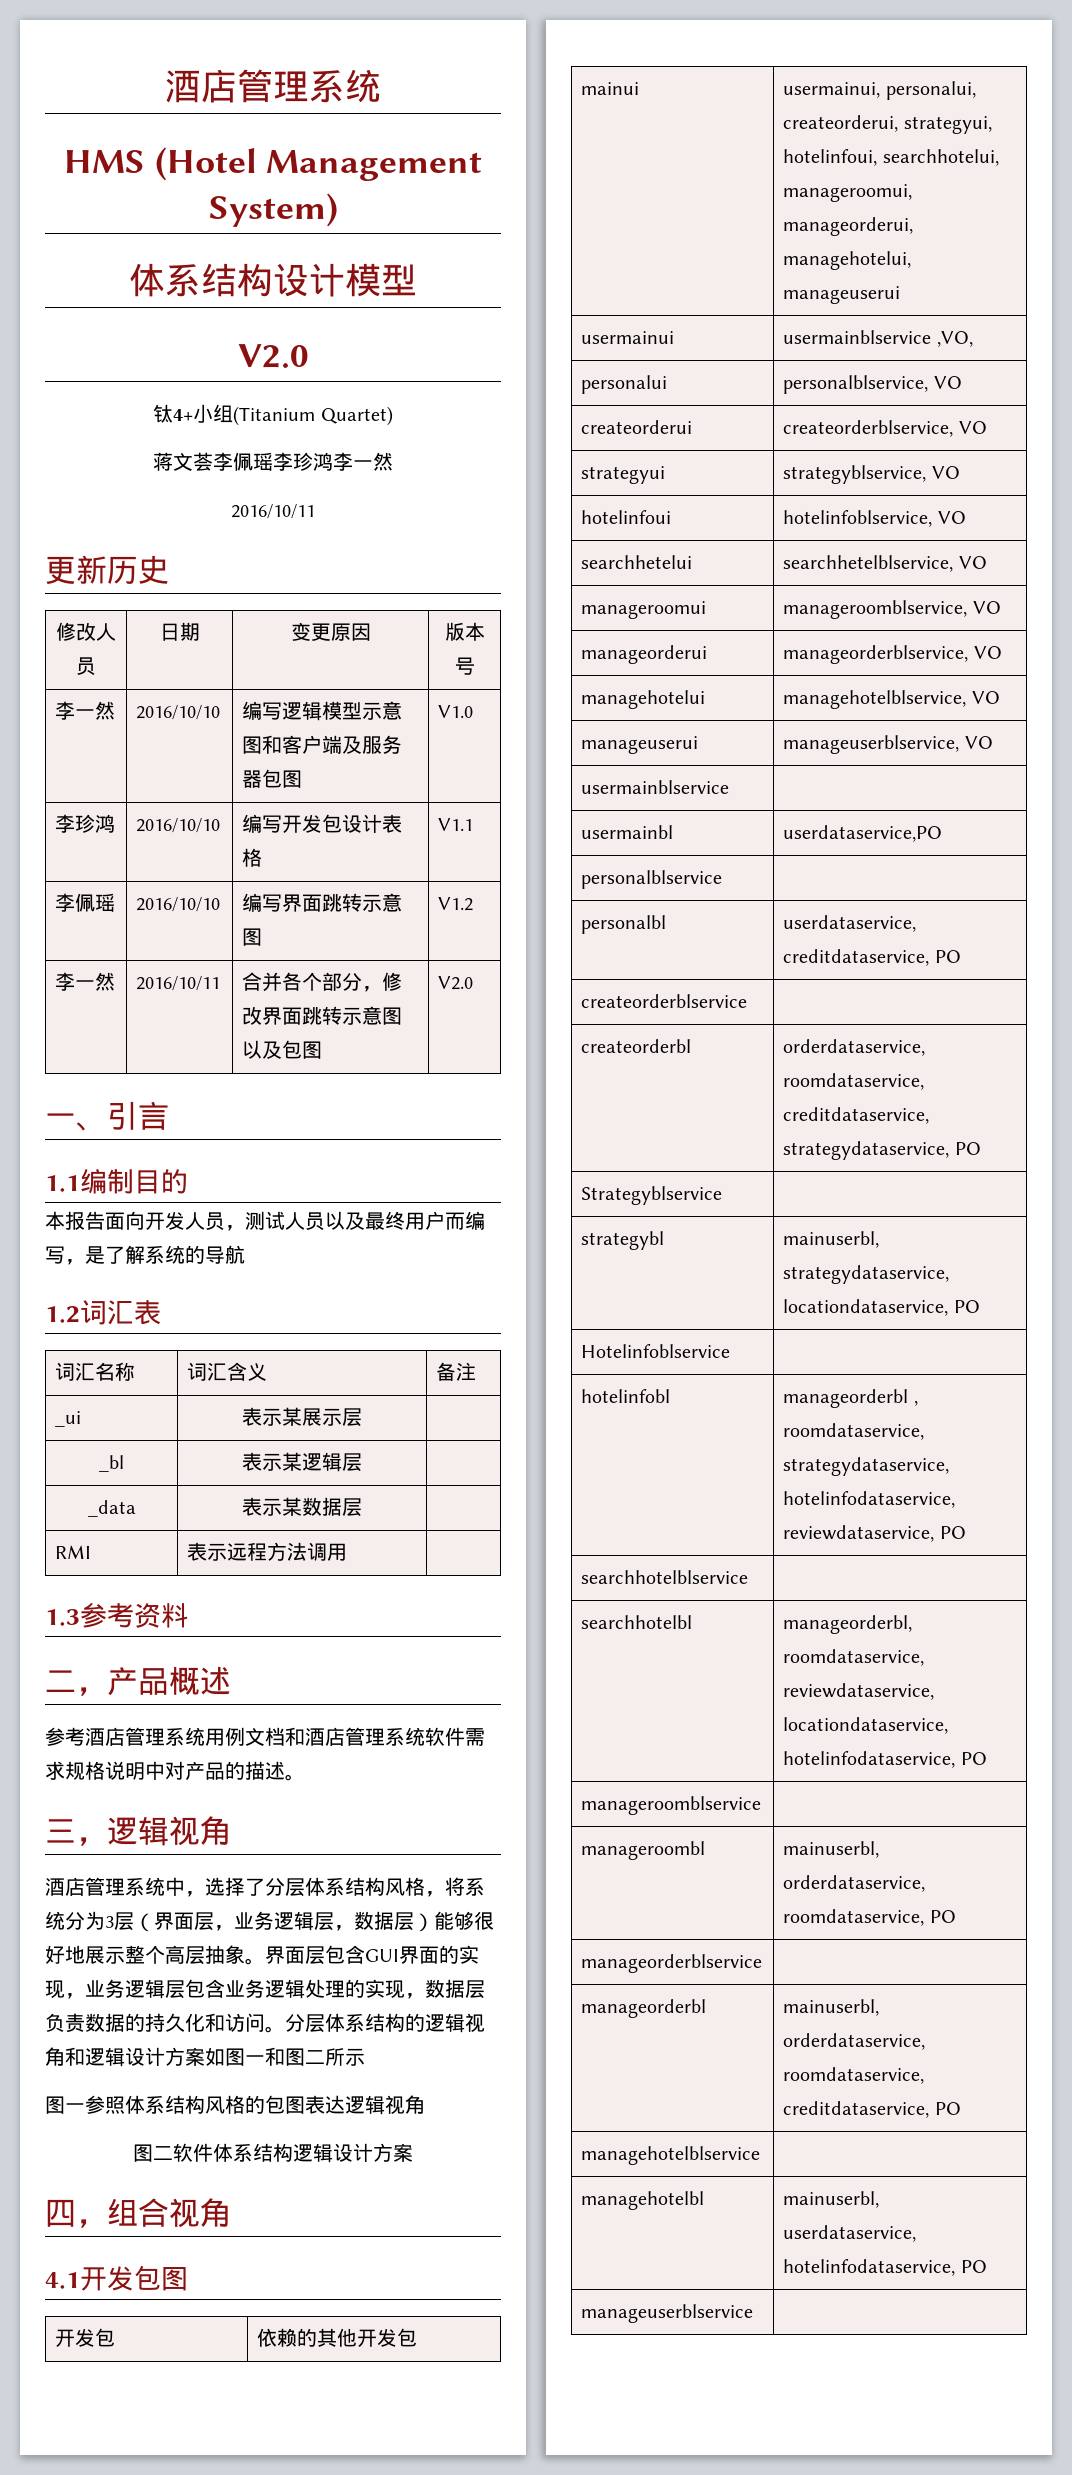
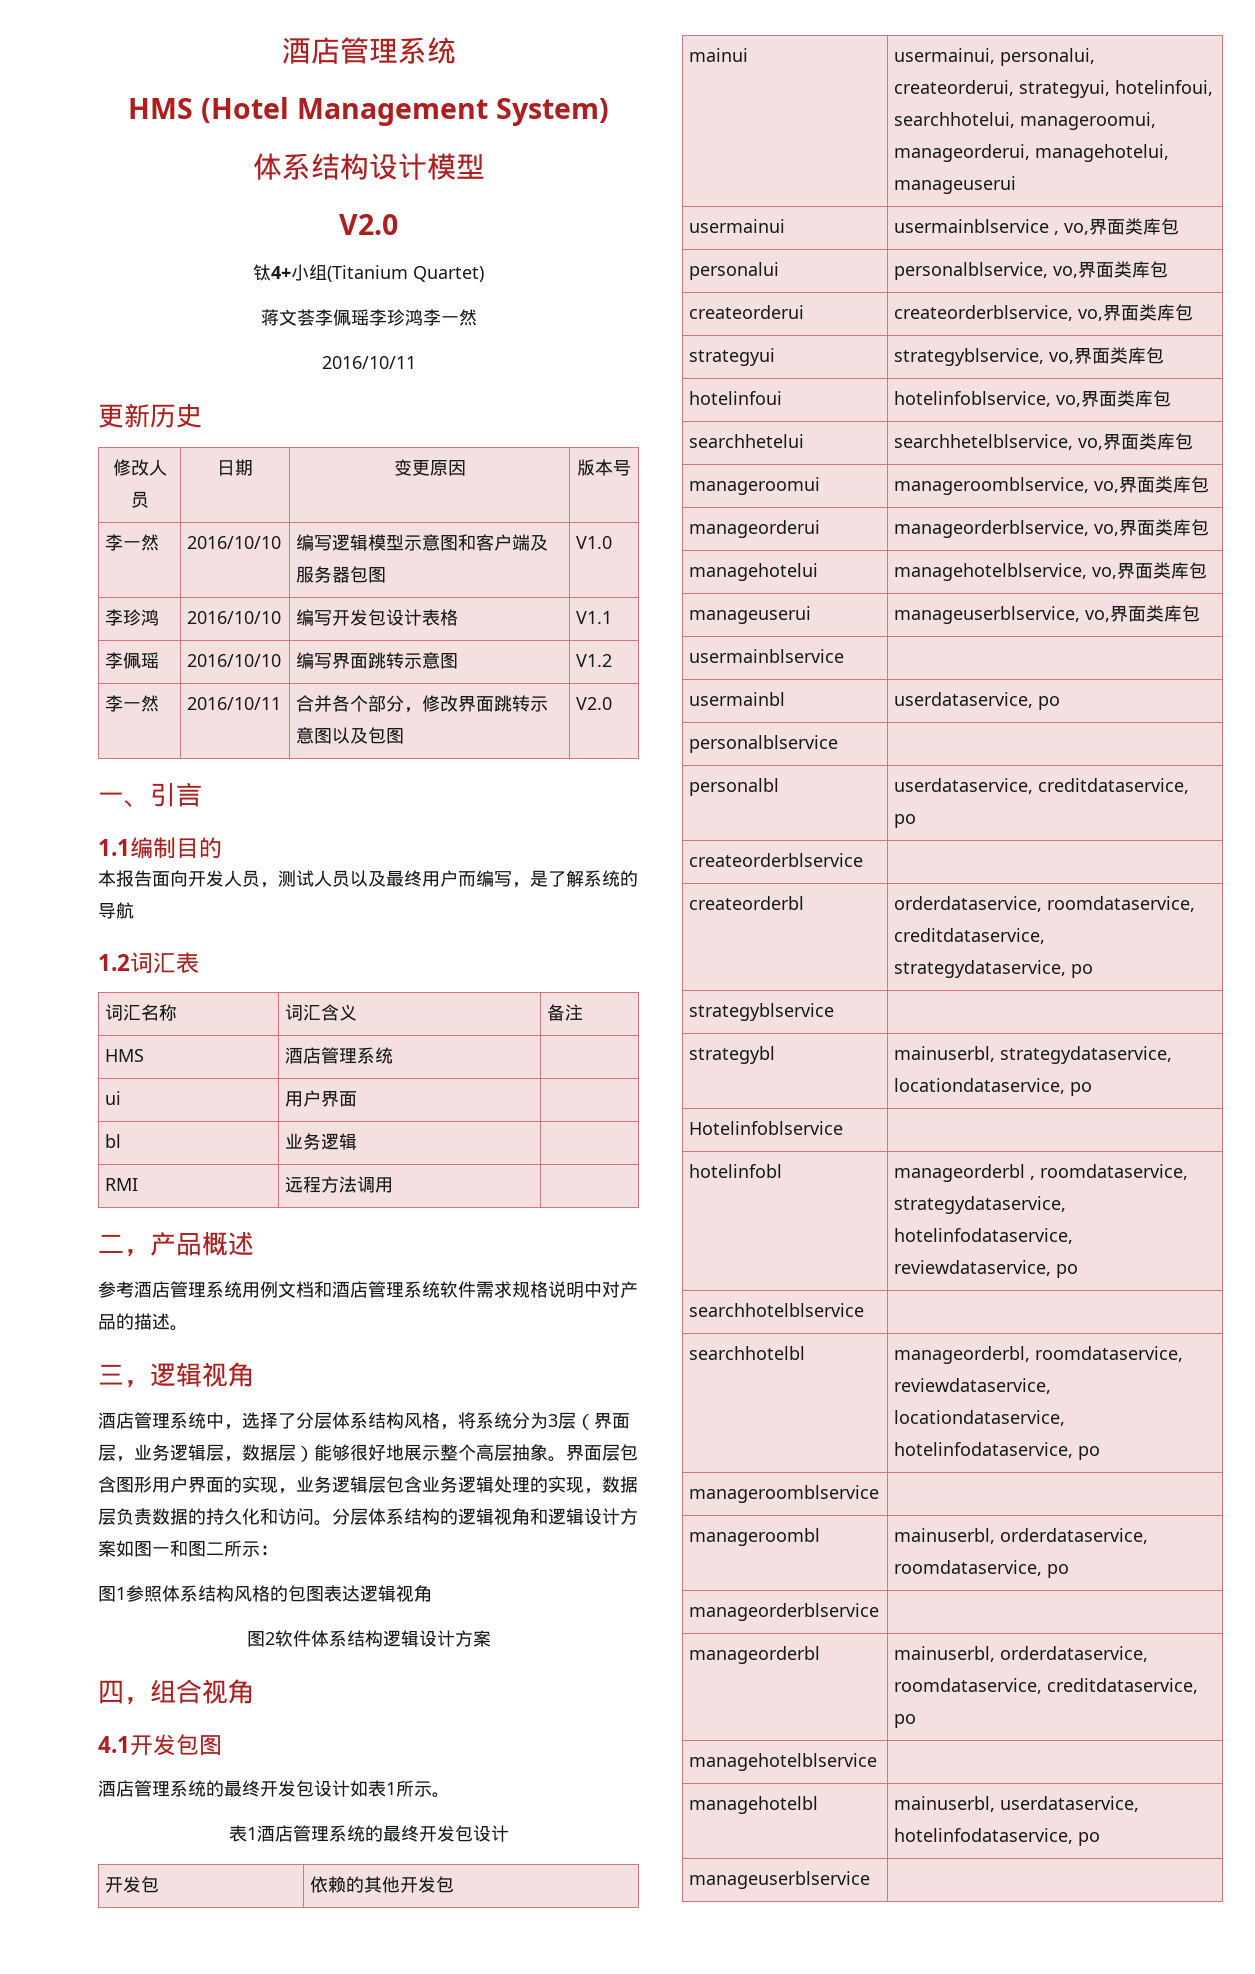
[55,1411,82,1427] [242,1407,362,1427] [99,1455,124,1472] [242,1452,362,1472] [87,1500,136,1517] [242,1497,362,1517] _ui | 表示某展示层 | // _bl | 表示某逻辑层 | // _data | 表示某数据层 -> [105,1049,145,1062] [285,1047,394,1064] [105,1091,122,1105] [285,1090,358,1107] [105,1134,122,1148] [285,1133,358,1150] HMS | 酒店管理系统 | // ui | 用户界面 | // bl | 业务逻辑
[187,1542,228,1561] 表示 -> (139, 1184) none
[45,1603,188,1628] // 1.3参考资料 -> (394, 1185) none
[365,1949,399,1962] GUI -> [116,1476,188,1493] 图形用户
[45,2096,85,2114] // 图一 -> [260,1545,278,1555] [98,1586,126,1602] ： // 图1
[153,2146,173,2160] 二 -> [264,1632,275,1645] 2
(188, 2279) none -> [98,1780,450,1798] [228,1825,509,1842] // 酒店管理系统的最终开发包设计如表1所示。 // 表1酒店管理系统的最终开发包设计
[936,331,973,347] ,VO, -> [1054,218,1180,235] , vo,界面类库包
[933,376,962,389] VO -> [1053,261,1169,278] vo,界面类库包
[958,421,987,434] VO -> [1078,304,1194,321] vo,界面类库包
[931,466,960,479] VO -> [1049,347,1165,364] vo,界面类库包
[937,511,966,524] VO -> [1056,390,1172,407] vo,界面类库包
[958,556,987,569] VO -> [1078,433,1194,450] vo,界面类库包
[972,601,1001,614] VO -> [1094,476,1210,493] vo,界面类库包
[973,646,1002,659] VO -> [1094,519,1210,536] vo,界面类库包
[971,691,1000,704] VO -> [1092,562,1208,579] vo,界面类库包
[964,736,993,749] VO -> [1085,605,1201,622] vo,界面类库包
[783,825,943,842] userdataservice,PO -> [894,692,1061,710] userdataservice, po
[934,950,961,963] PO -> [894,814,917,828] po
[954,1142,981,1155] [581,1186,723,1205] PO // Strategyblservice -> [1071,964,1094,978] [689,1003,835,1021] po // strategyblservice
[953,1300,980,1313] PO -> [1070,1082,1093,1096] po
[939,1526,966,1539] PO -> [1056,1264,1079,1278] po
[960,1752,987,1765] PO -> [1078,1446,1101,1460] po
[929,1910,956,1923] PO -> [1047,1564,1070,1578] po
[934,2102,961,2115] PO -> [894,1714,917,1728] po
[960,2260,987,2273] PO -> [1078,1832,1101,1846] po

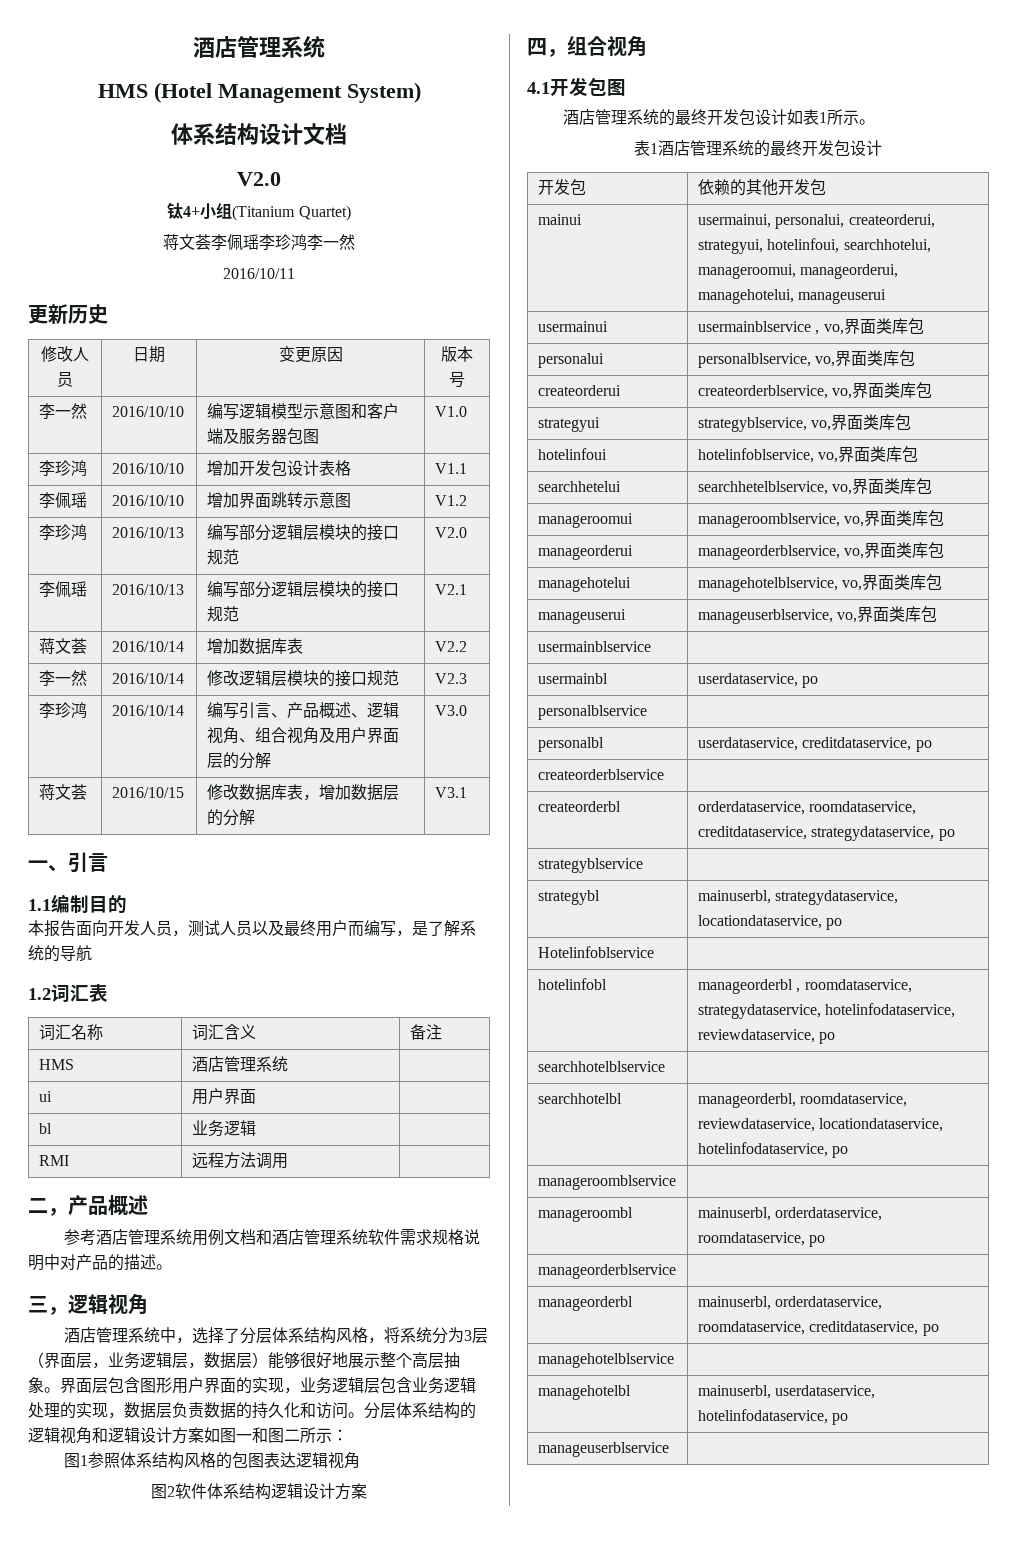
[426,153,485,180] 模型 -> [303,123,347,145] 文档
[296,609,333,626] 编写 -> [206,460,239,476] 增加
[296,652,333,669] 编写 -> [206,492,239,508] 增加
[123,695,160,712] [187,697,282,710] [296,695,549,713] [296,727,405,744] [576,697,613,710] 一然 | 2016/10/11 | 合并各个部分，修改界面跳转示意图以及包图 | V2.0 -> [54,524,87,540] [111,527,184,538] [206,524,399,541] [206,549,239,565] [434,527,467,538] [38,581,87,597] [111,584,184,595] [206,581,399,598] [206,606,239,622] [434,584,467,595] [38,638,87,654] [111,641,184,652] [206,638,303,655] [434,641,467,652] [38,670,87,686] [111,673,184,684] [206,670,399,687] [434,673,467,684] [38,702,87,718] [111,705,184,716] [206,702,399,719] [206,727,399,744] [206,752,271,769] [434,705,467,716] [38,784,87,800] [111,787,184,798] [206,784,399,801] [206,809,255,826] [434,787,467,798] 珍鸿 | 2016/10/13 | 编写部分逻辑层模块的接口规范 | V2.0 // 李佩瑶 | 2016/10/13 | 编写部分逻辑层模块的接口规范 | V2.1 // 蒋文荟 | 2016/10/14 | 增加数据库表 | V2.2 // 李一然 | 2016/10/14 | 修改逻辑层模块的接口规范 | V2.3 // 李珍鸿 | 2016/10/14 | 编写引言、产品概述、逻辑视角、组合视角及用户界面层的分解 | V3.0 // 蒋文荟 | 2016/10/15 | 修改数据库表，增加数据层的分解 | V3.1

